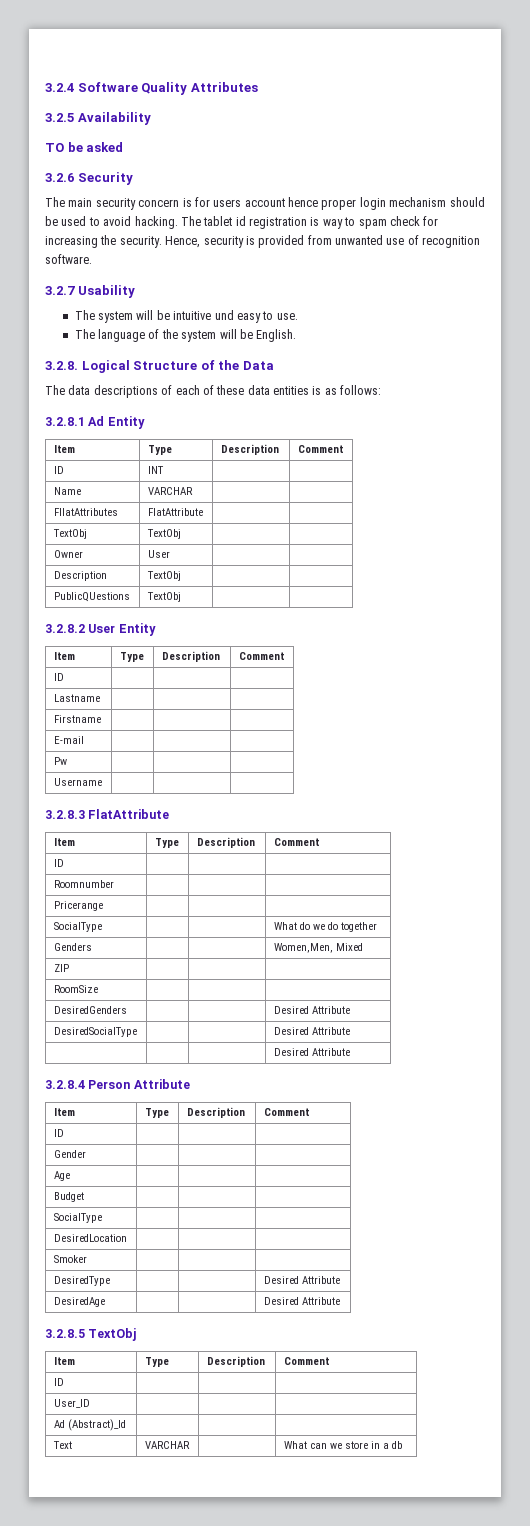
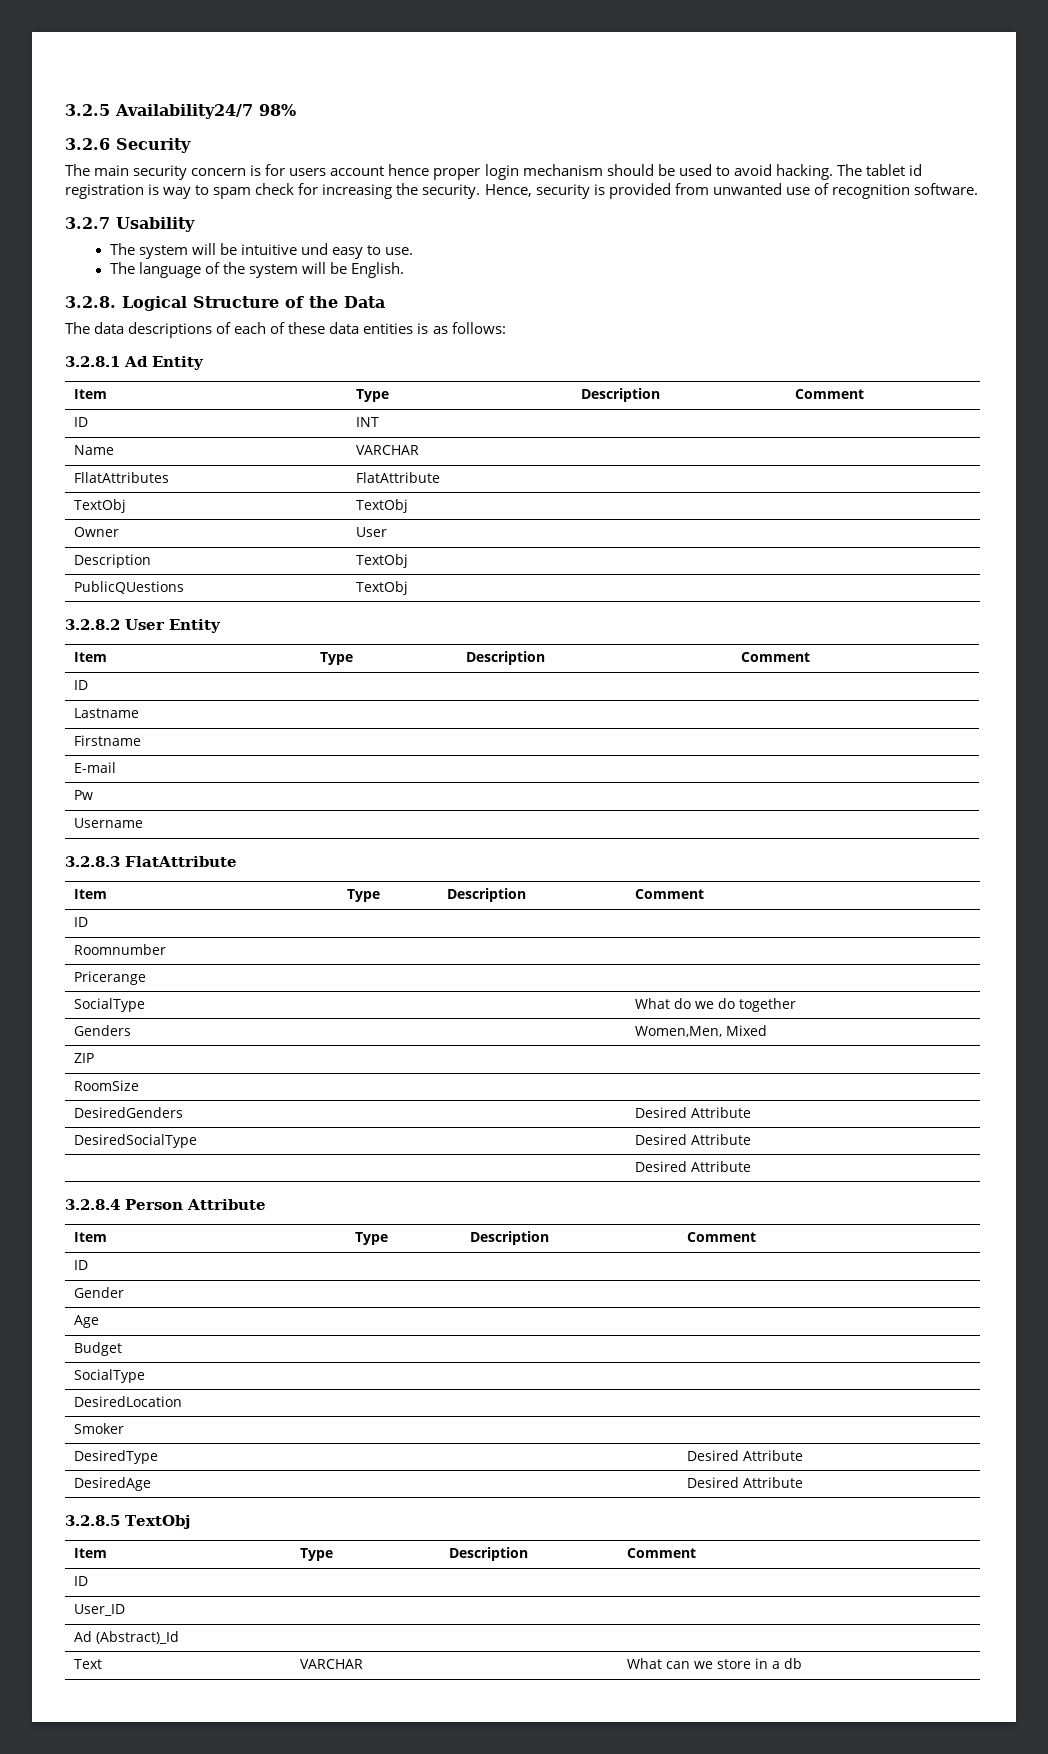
[45,82,258,95] [45,112,151,125] [45,142,124,152] 3.2.4 Software Quality Attributes // 3.2.5 Availability // TO be asked -> [65,104,296,119] 3.2.5 Availability24/7 98%

